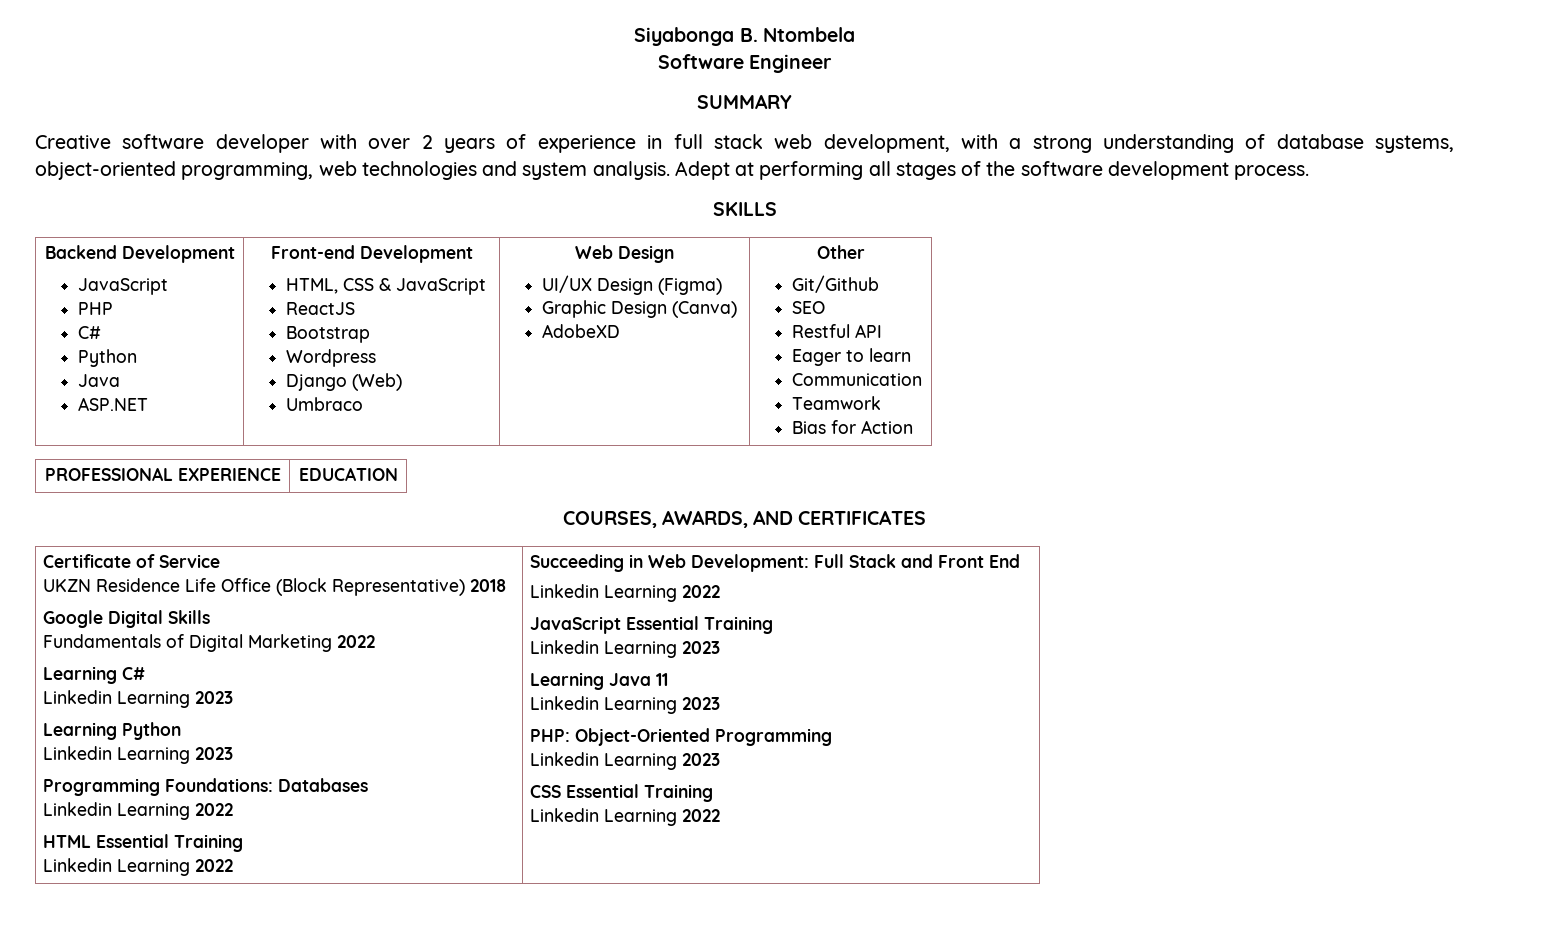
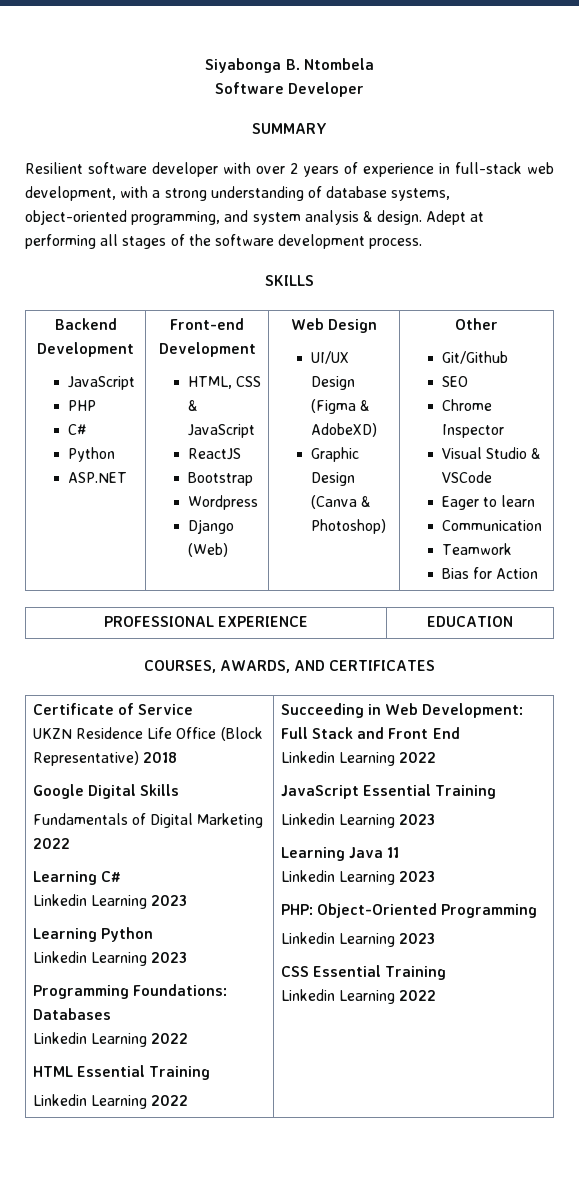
[749,54,833,73] Engineer -> [288,82,365,97] Developer
[35,135,111,149] Creative -> [25,162,83,174] Resilient
[673,134,763,149] full stack -> [455,162,522,174] full-stack
[318,161,670,180] web technologies and system analysis. -> [224,210,423,225] and system analysis & design.
[78,374,121,387] // Java -> (115, 454) none
[286,397,364,411] // Umbraco -> (228, 550) none
[658,278,723,295] (Figma) -> [310,399,371,414] [310,423,377,437] (Figma & AdobeXD)
[672,301,738,318] [542,324,621,338] (Canva) // AdobeXD -> [310,495,372,509] [310,519,386,534] (Canva & Photoshop)
[792,324,883,338] Restful API -> [441,399,492,411] [441,424,504,438] [441,447,542,459] [441,471,492,483] Chrome Inspector // Visual Studio & VSCode

